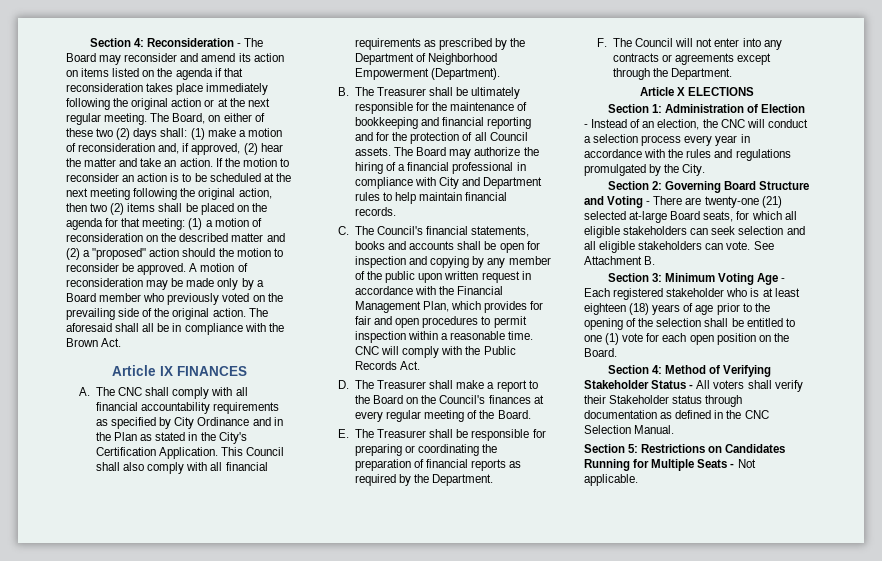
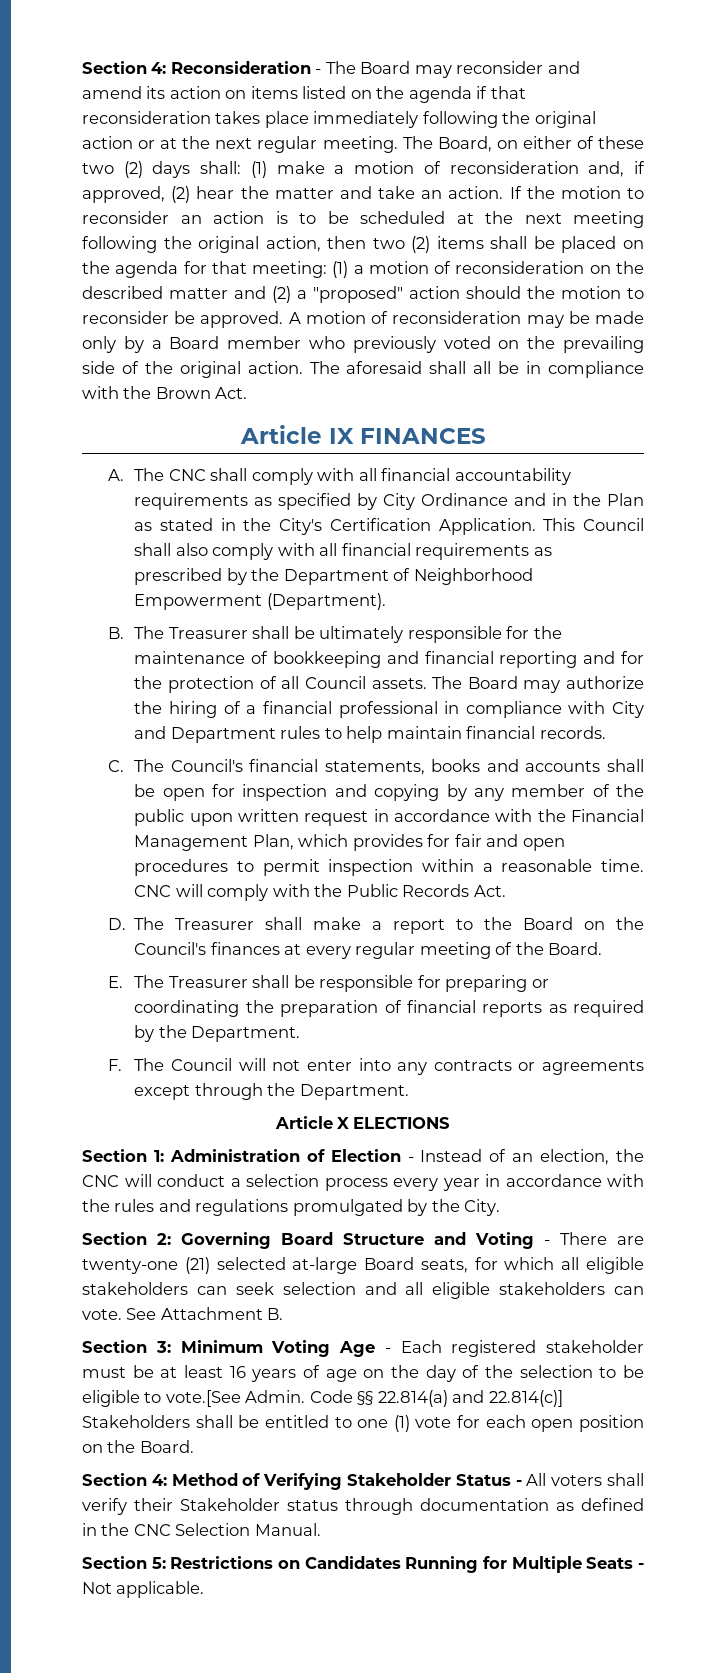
[726,288,800,297] [584,303,770,315] [584,318,702,330] who is at least eighteen (18) years of age prior to the opening of the selection -> [82,1365,645,1382] [82,1390,563,1407] [82,1415,190,1428] must be at least 16 years of age on the day of the selection to be eligible to vote.[See Admin. Code §§ 22.814(a) and 22.814(c)] Stakeholders

